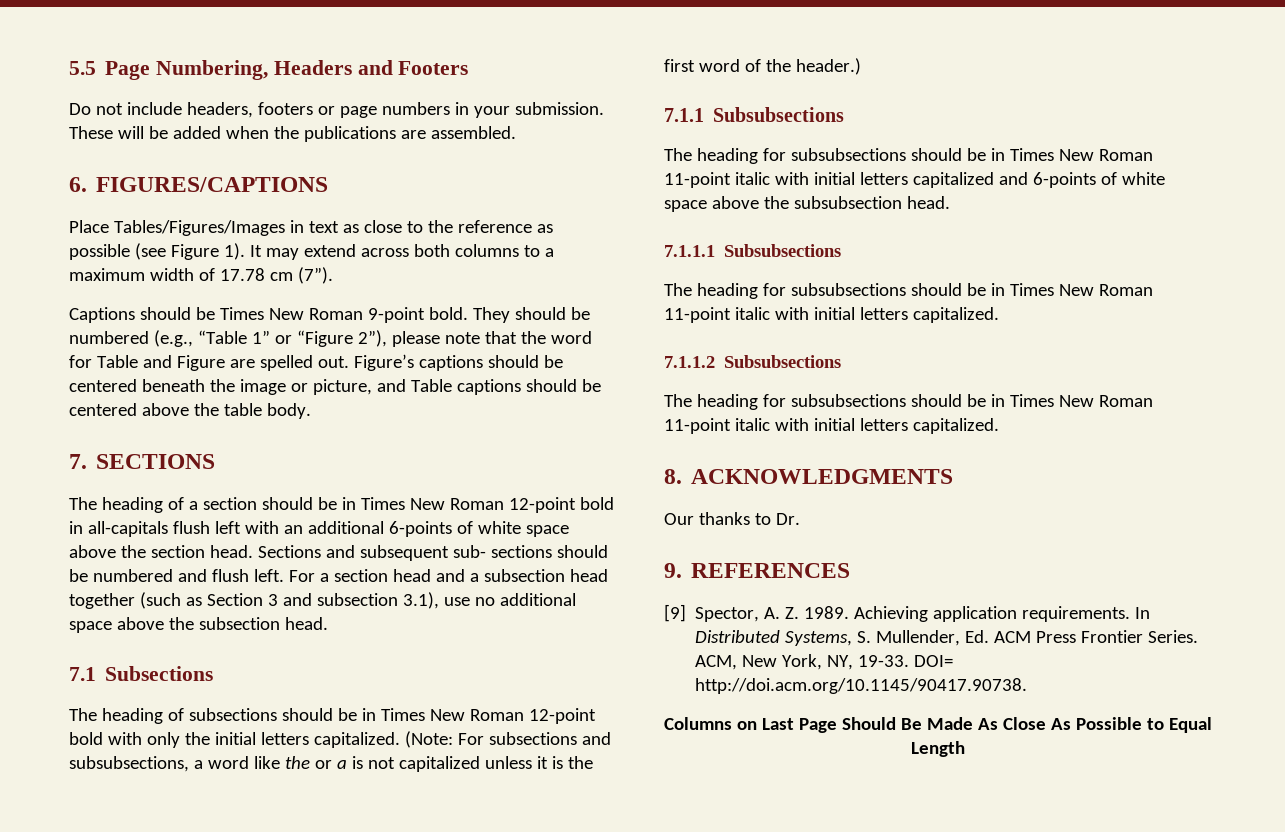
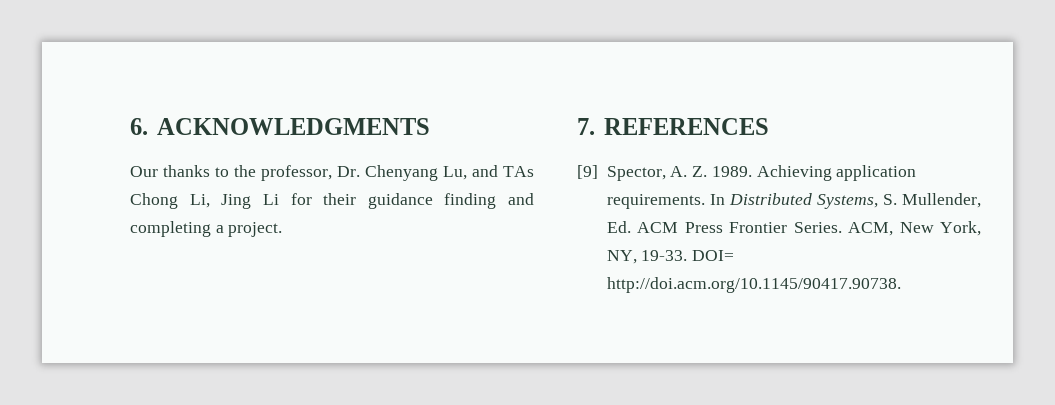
[69,60,469,80] [69,102,604,118] [69,126,516,142] [69,177,329,192] [69,220,553,236] [69,243,554,260] [69,267,333,284] [69,307,590,323] [69,330,592,347] [69,354,563,371] [69,379,601,395] [69,403,311,419] [69,454,216,469] [69,497,614,513] [69,521,569,537] [69,545,608,561] [69,569,608,582] [69,592,576,609] [69,617,328,633] [69,666,214,681] [69,708,596,724] [69,731,611,748] [69,756,593,772] [664,58,861,75] [664,107,845,122] [664,148,1153,164] [664,172,1165,188] [664,196,950,212] [664,244,842,257] [664,283,1153,299] [664,307,999,323] [664,355,842,368] [664,394,1153,410] [664,418,999,434] [664,469,682,484] 5.5 Page Numbering, Headers and Footers // Do not include headers, footers or page numbers in your submission. These will be added when the publications are assembled. // 6. FIGURES/CAPTIONS // Place Tables/Figures/Images in text as close to the reference as possible (see Figure 1). It may extend across both columns to a maximum width of 17.78 cm (7”). // Captions should be Times New Roman 9-point bold. They should be numbered (e.g., “Table 1” or “Figure 2”), please note that the word for Table and Figure are spelled out. Figure’s captions should be centered beneath the image or picture, and Table captions should be centered above the table body. // 7. SECTIONS // The heading of a section should be in Times New Roman 12-point bold in all-capitals flush left with an additional 6-points of white space above the section head. Sections and subsequent sub- sections should be numbered and flush left. For a section head and a subsection head together (such as Section 3 and subsection 3.1), use no additional space above the subsection head. // 7.1 Subsections // The heading of subsections should be in Times New Roman 12-point bold with only the initial letters capitalized. (Note: For subsections and subsubsections, a word like the or a is not capitalized unless it is the first word of the header.) // 7.1.1 Subsubsections // The heading for subsubsections should be in Times New Roman 11-point italic with initial letters capitalized and 6-points of white space above the subsubsection head. // 7.1.1.1 Subsubsections // The heading for subsubsections should be in Times New Roman 11-point italic with initial letters capitalized. // 7.1.1.2 Subsubsections // The heading for subsubsections should be in Times New Roman 11-point italic with initial letters capitalized. // 8. -> [130,118,148,135] 6.
(771, 519) none -> [234,165,332,181] the professor,
[664,563,682,578] // 9. -> [365,165,534,181] [130,193,534,209] [130,221,283,237] [577,118,595,135] Chenyang Lu, and TAs Chong Li, Jing Li for their guidance finding and completing a project. // 7.
[664,717,1212,733] [911,741,965,757] // Columns on Last Page Should Be Made As Close As Possible to Equal Length -> (901, 285) none

